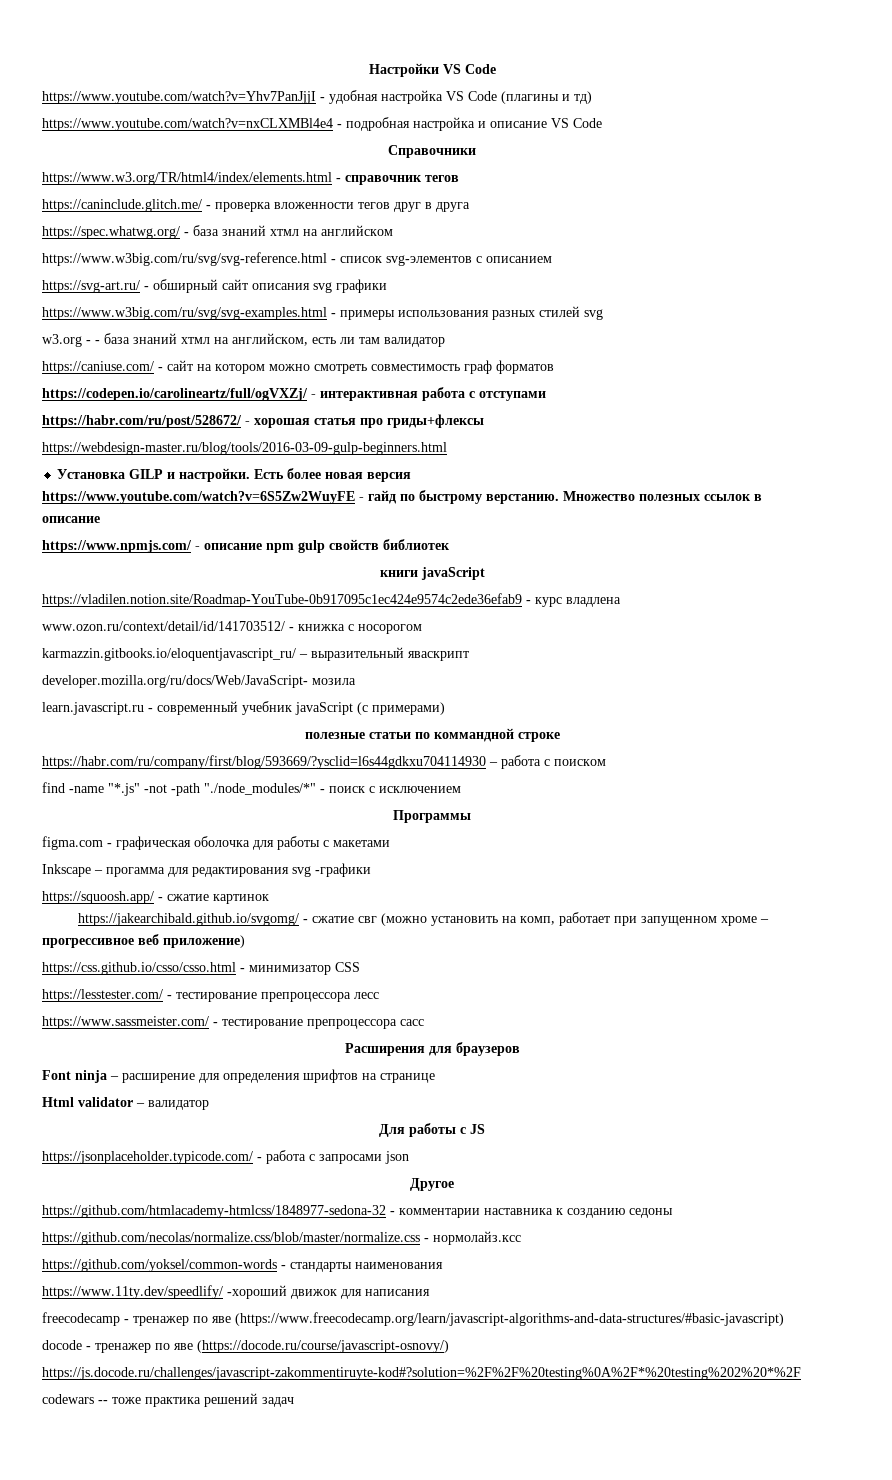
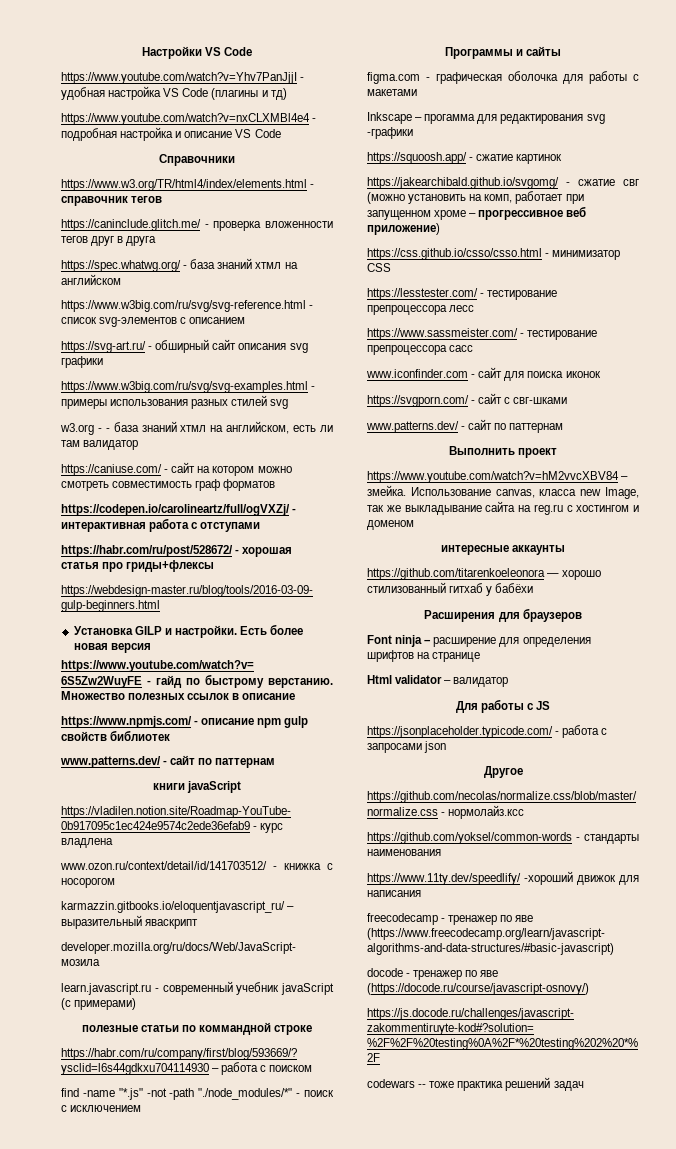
(450, 544) none -> [60,755,276,768] // www.patterns.dev/ - сайт по паттернам
(471, 816) none -> [516,46,562,56] и сайты
(424, 1022) none -> [366,367,601,381] [367,393,568,407] [366,419,564,433] [448,446,558,458] [367,471,629,483] [367,485,639,499] [367,501,639,515] [367,520,414,530] [440,545,566,555] [367,568,602,580] [367,582,534,596] // www.iconfinder.com - сайт для поиска иконок // https://svgporn.com/ - сайт с свг-шками // www.patterns.dev/ - сайт по паттернам // Выполнить проект // https://www.youtube.com/watch?v=hM2vvcXBV84 – змейка. Использование canvas, класса new Image, так же выкладывание сайта на reg.ru с хостингом и доменом // интересные аккаунты // https://github.com/titarenkoeleonora — хорошо стилизованный гитхаб у бабёхи
[42,1205,673,1218] // https://github.com/htmlacademy-htmlcss/1848977-sedona-32 - комментарии наставника к созданию седоны -> (523, 772) none

